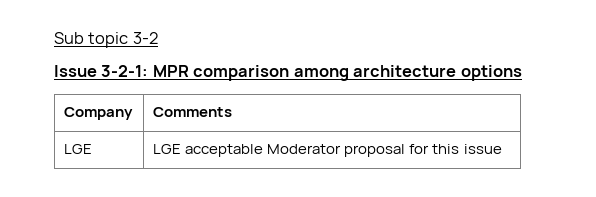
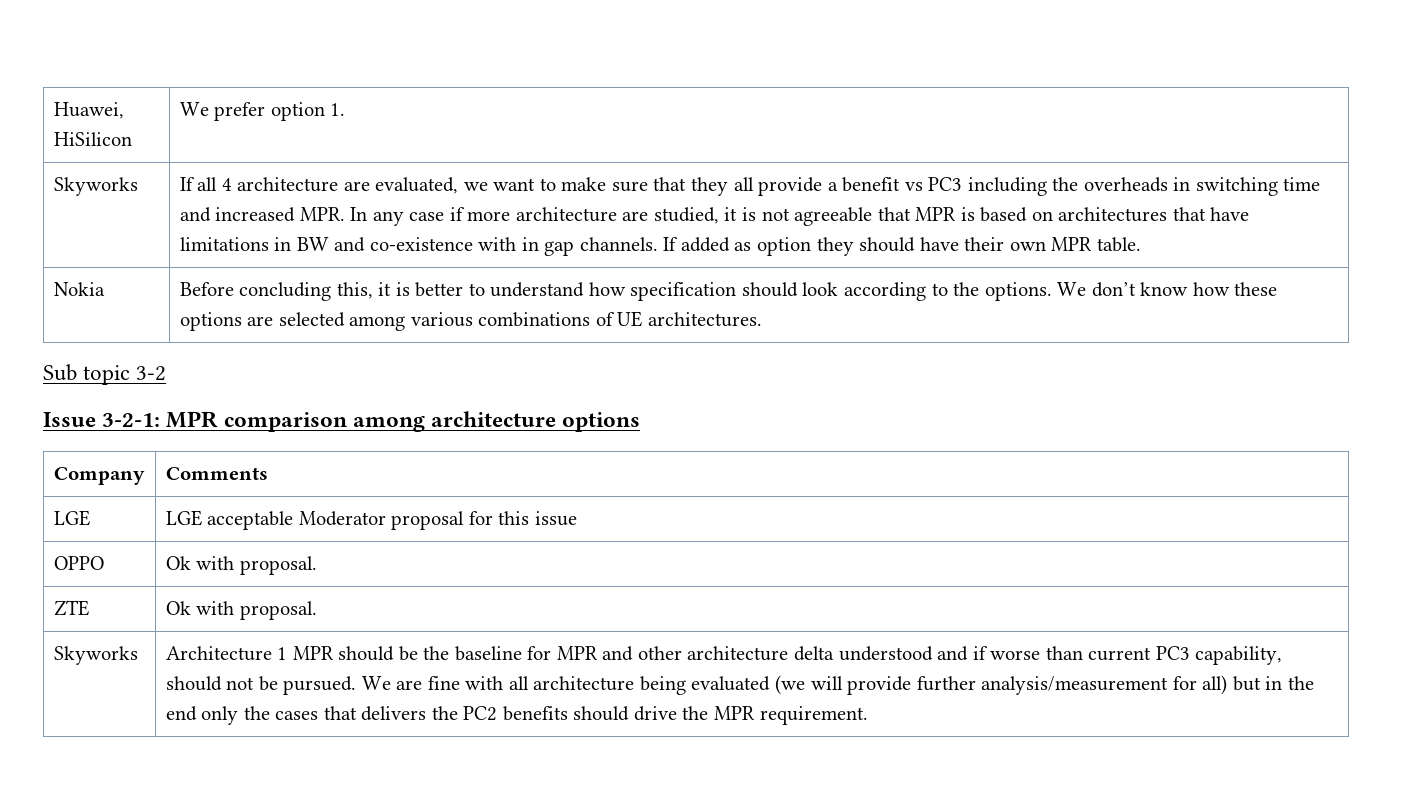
(54, 38) none -> [53,102,124,119] [53,132,132,146] [179,102,346,121] [53,177,138,196] [179,177,1321,196] [179,207,1250,226] [179,237,1141,256] [53,282,105,296] [179,282,1278,301] [179,311,762,331] Huawei, HiSilicon | We prefer option 1. // Skyworks | If all 4 architecture are evaluated, we want to make sure that they all provide a benefit vs PC3 including the overheads in switching time and increased MPR. In any case if more architecture are studied, it is not agreeable that MPR is based on architectures that have limitations in BW and co-existence with in gap channels. If added as option they should have their own MPR table. // Nokia | Before concluding this, it is better to understand how specification should look according to the options. We don’t know how these options are selected among various combinations of UE architectures. //
(502, 149) none -> [53,556,104,570] [165,556,317,575] [53,600,89,616] [165,601,317,620] [53,646,138,665] [165,646,1283,665] [165,675,1314,695] [165,706,868,725] // OPPO | Ok with proposal. // ZTE | Ok with proposal. // Skyworks | Architecture 1 MPR should be the baseline for MPR and other architecture delta understood and if worse than current PC3 capability, should not be pursued. We are fine with all architecture being evaluated (we will provide further analysis/measurement for all) but in the end only the cases that delivers the PC2 benefits should drive the MPR requirement.

